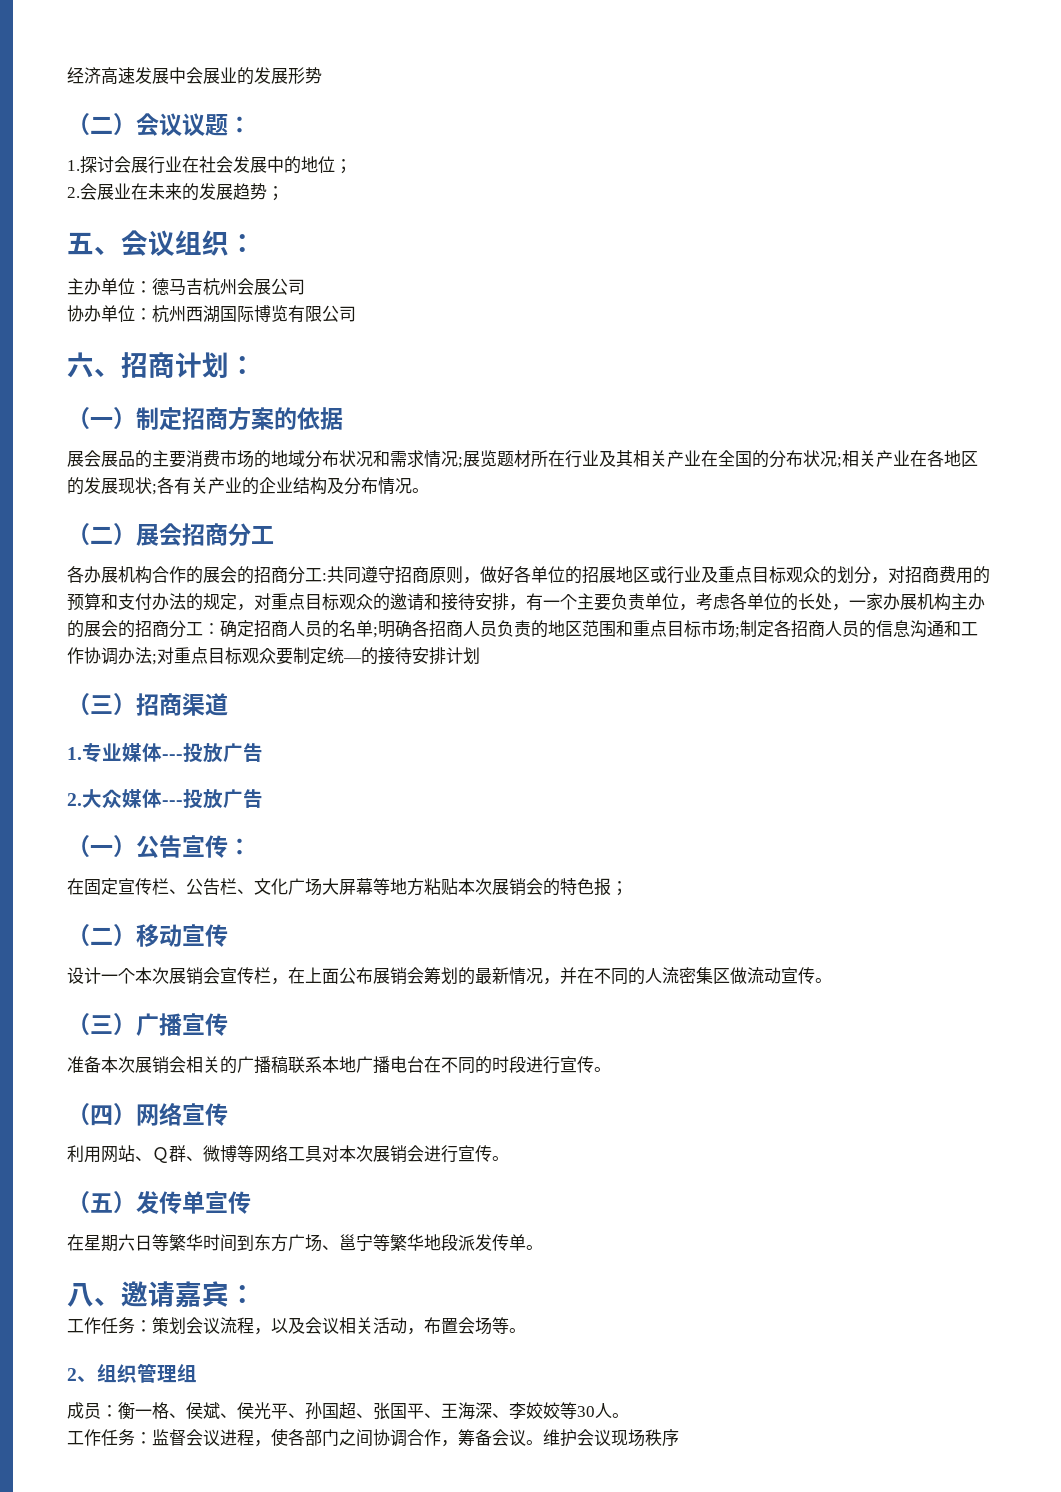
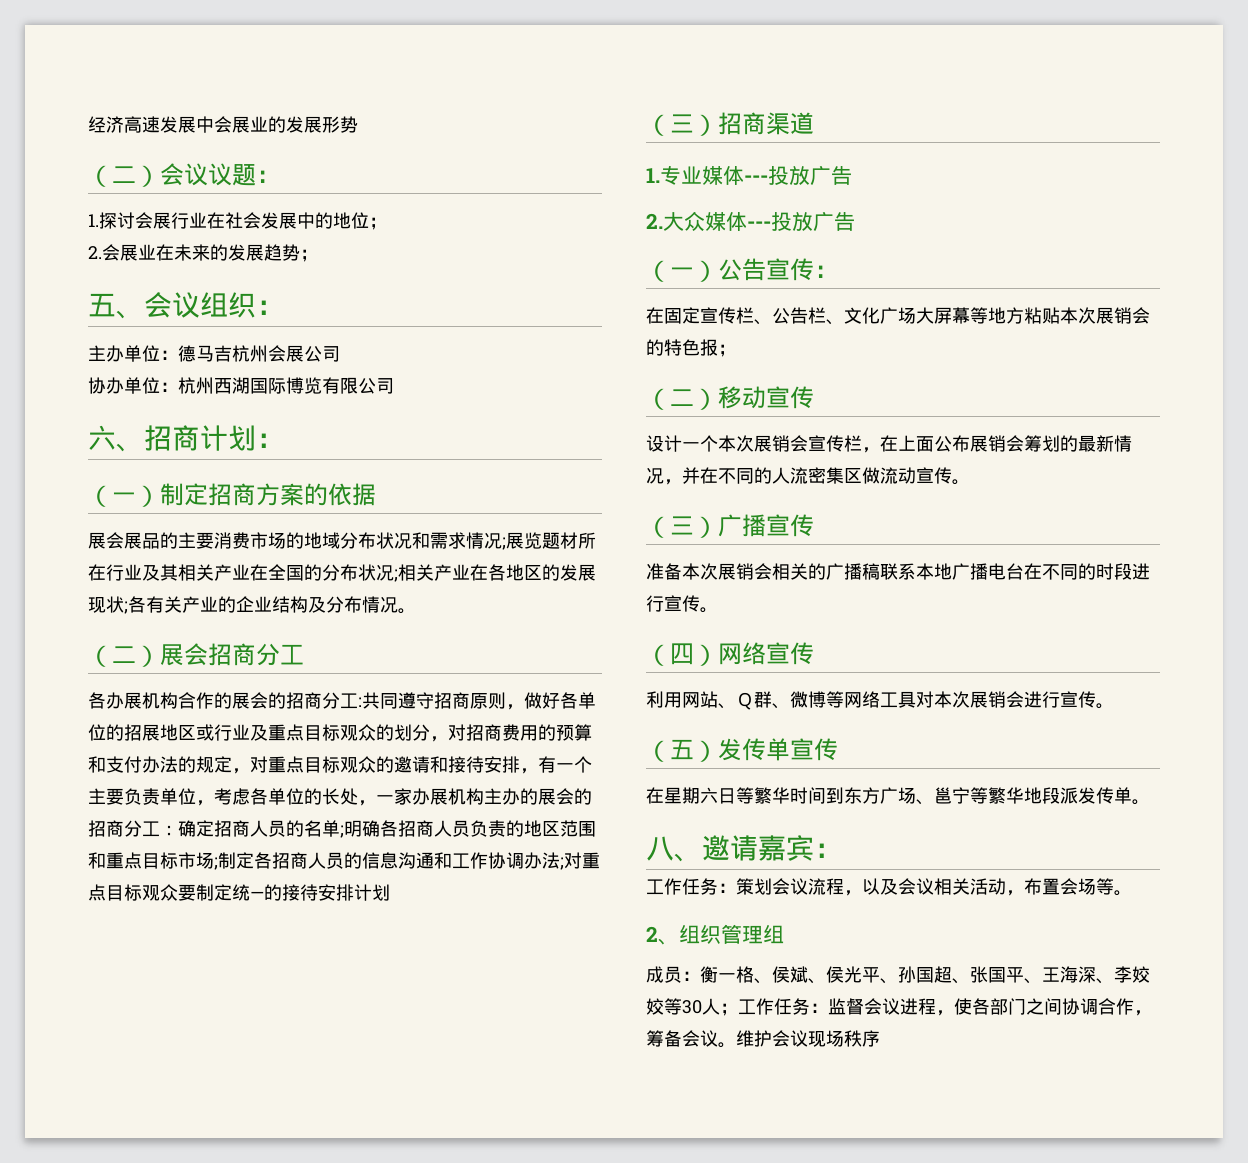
[612,1413,629,1418] 。 // -> [720,1003,738,1016] ；

